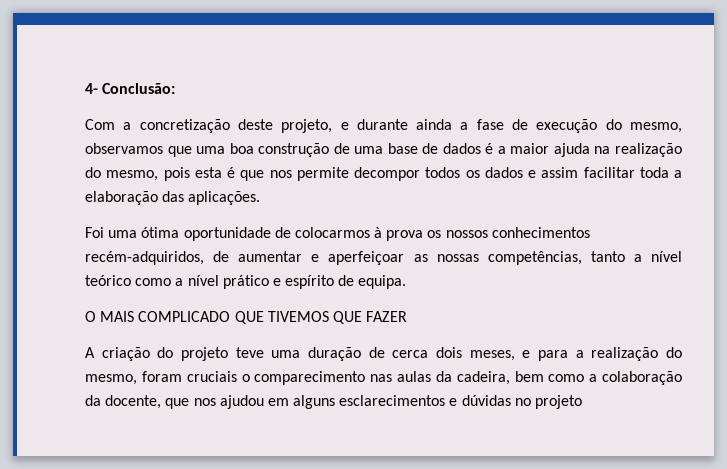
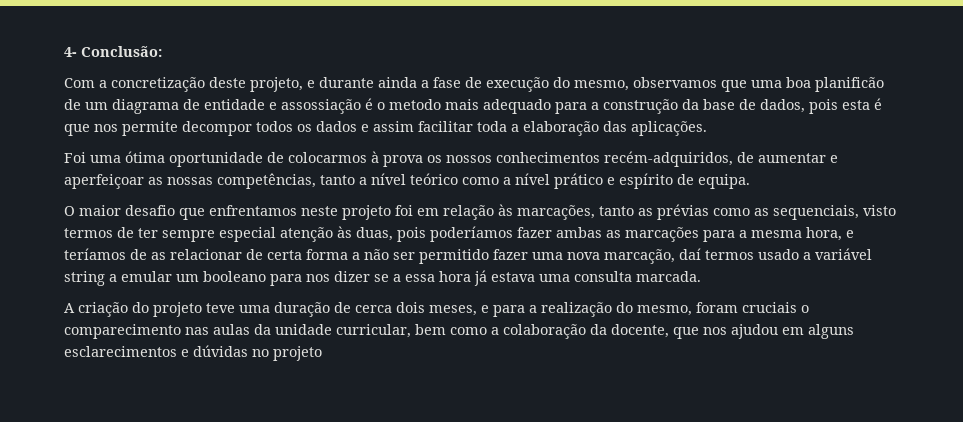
[258,143,683,157] [85,167,159,181] construção de uma base de dados é a maior ajuda na realização do mesmo, -> [815,77,884,92] [64,98,805,114] planificão de um diagrama de entidade e assossiação é o metodo mais adequado para a construção da base de dados,
[100,311,408,324] MAIS COMPLICADO QUE TIVEMOS QUE FAZER -> [79,204,896,220] [64,226,854,242] [64,248,872,264] [64,270,701,286] maior desafio que enfrentamos neste projeto foi em relação às marcações, tanto as prévias como as sequenciais, visto termos de ter sempre especial atenção às duas, pois poderíamos fazer ambas as marcações para a mesma hora, e teríamos de as relacionar de certa forma a não ser permitido fazer uma nova marcação, daí termos usado a variável string a emular um booleano para nos dizer se a essa hora já estava uma consulta marcada.
[456,371,510,385] cadeira, -> [275,324,411,338] unidade curricular,

